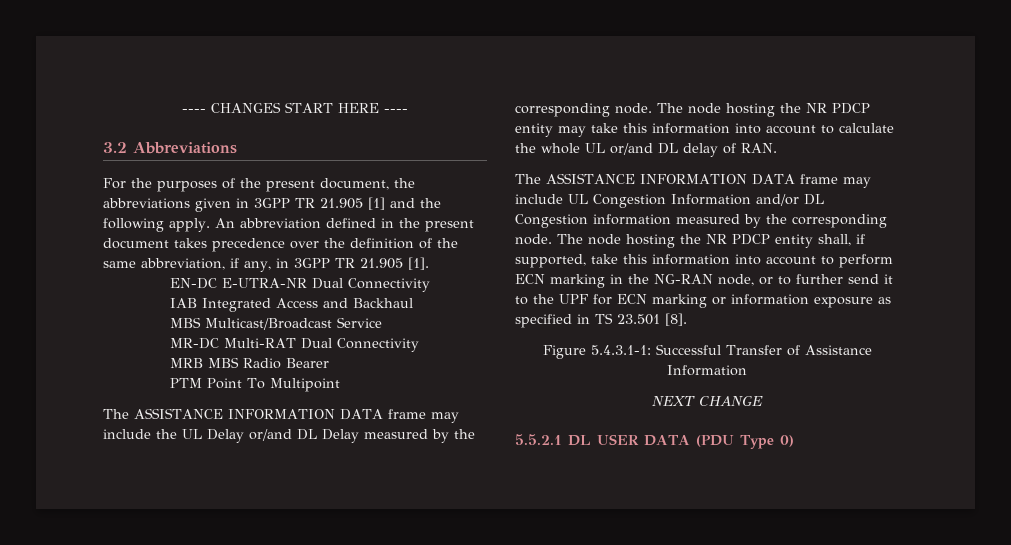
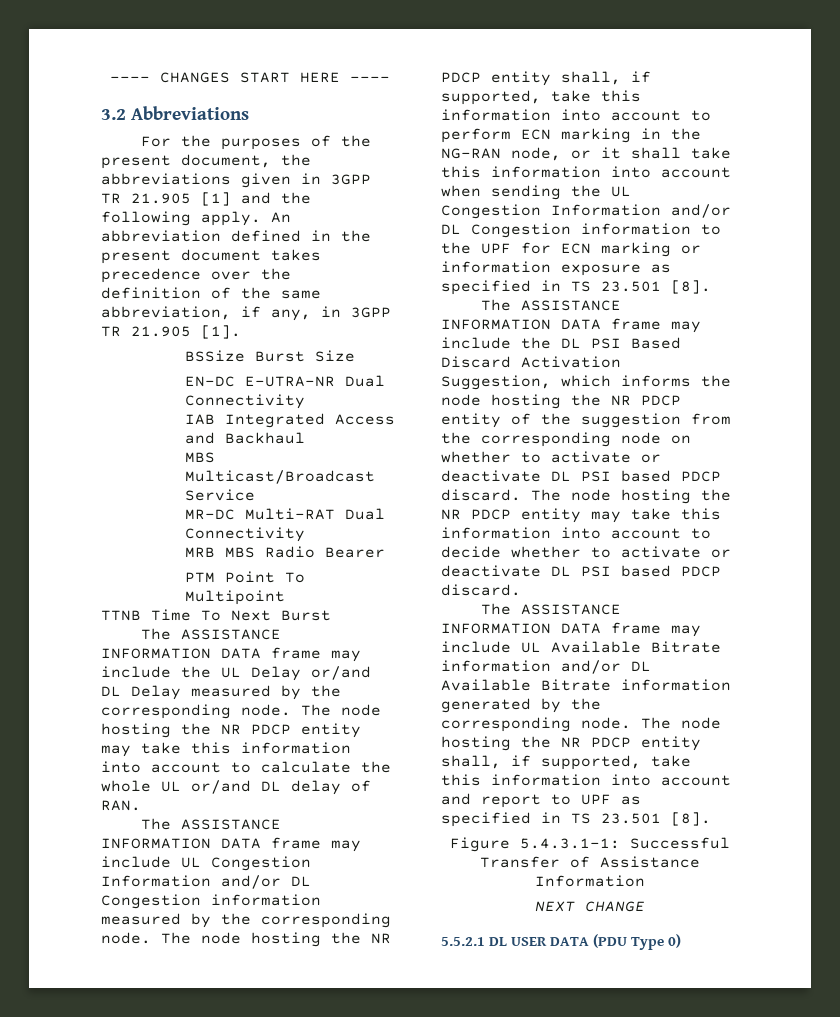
(429, 263) none -> [185,350,356,362] // BSSize Burst Size
(340, 385) none -> [101,609,331,621] // TTNB Time To Next Burst
[778,274,893,285] to further send it -> [601,147,731,159] [441,166,731,178] [441,185,631,200] [441,204,731,219] [441,223,691,238] it shall take this information into account when sending the UL Congestion Information and/or DL Congestion information
(687, 319) none -> [480,299,621,311] [441,318,701,333] [441,337,681,349] [441,356,621,368] [441,375,731,390] [441,394,681,409] [441,413,731,428] [441,432,691,447] [441,451,661,463] [441,470,721,482] [441,489,731,504] [441,508,721,523] [441,527,711,539] [441,546,731,558] [441,565,721,577] [441,584,521,596] [480,603,621,615] [441,622,701,637] [441,641,721,653] [441,660,651,674] [441,679,731,691] [441,698,601,713] [441,717,721,732] [441,736,701,751] [441,755,691,770] [441,774,731,786] [441,793,641,808] [441,812,711,827] // The ASSISTANCE INFORMATION DATA frame may include the DL PSI Based Discard Activation Suggestion, which informs the node hosting the NR PDCP entity of the suggestion from the corresponding node on whether to activate or deactivate DL PSI based PDCP discard. The node hosting the NR PDCP entity may take this information into account to decide whether to activate or deactivate DL PSI based PDCP discard. // The ASSISTANCE INFORMATION DATA frame may include UL Available Bitrate information and/or DL Available Bitrate information generated by the corresponding node. The node hosting the NR PDCP entity shall, if supported, take this information into account and report to UPF as specified in TS 23.501 [8].

